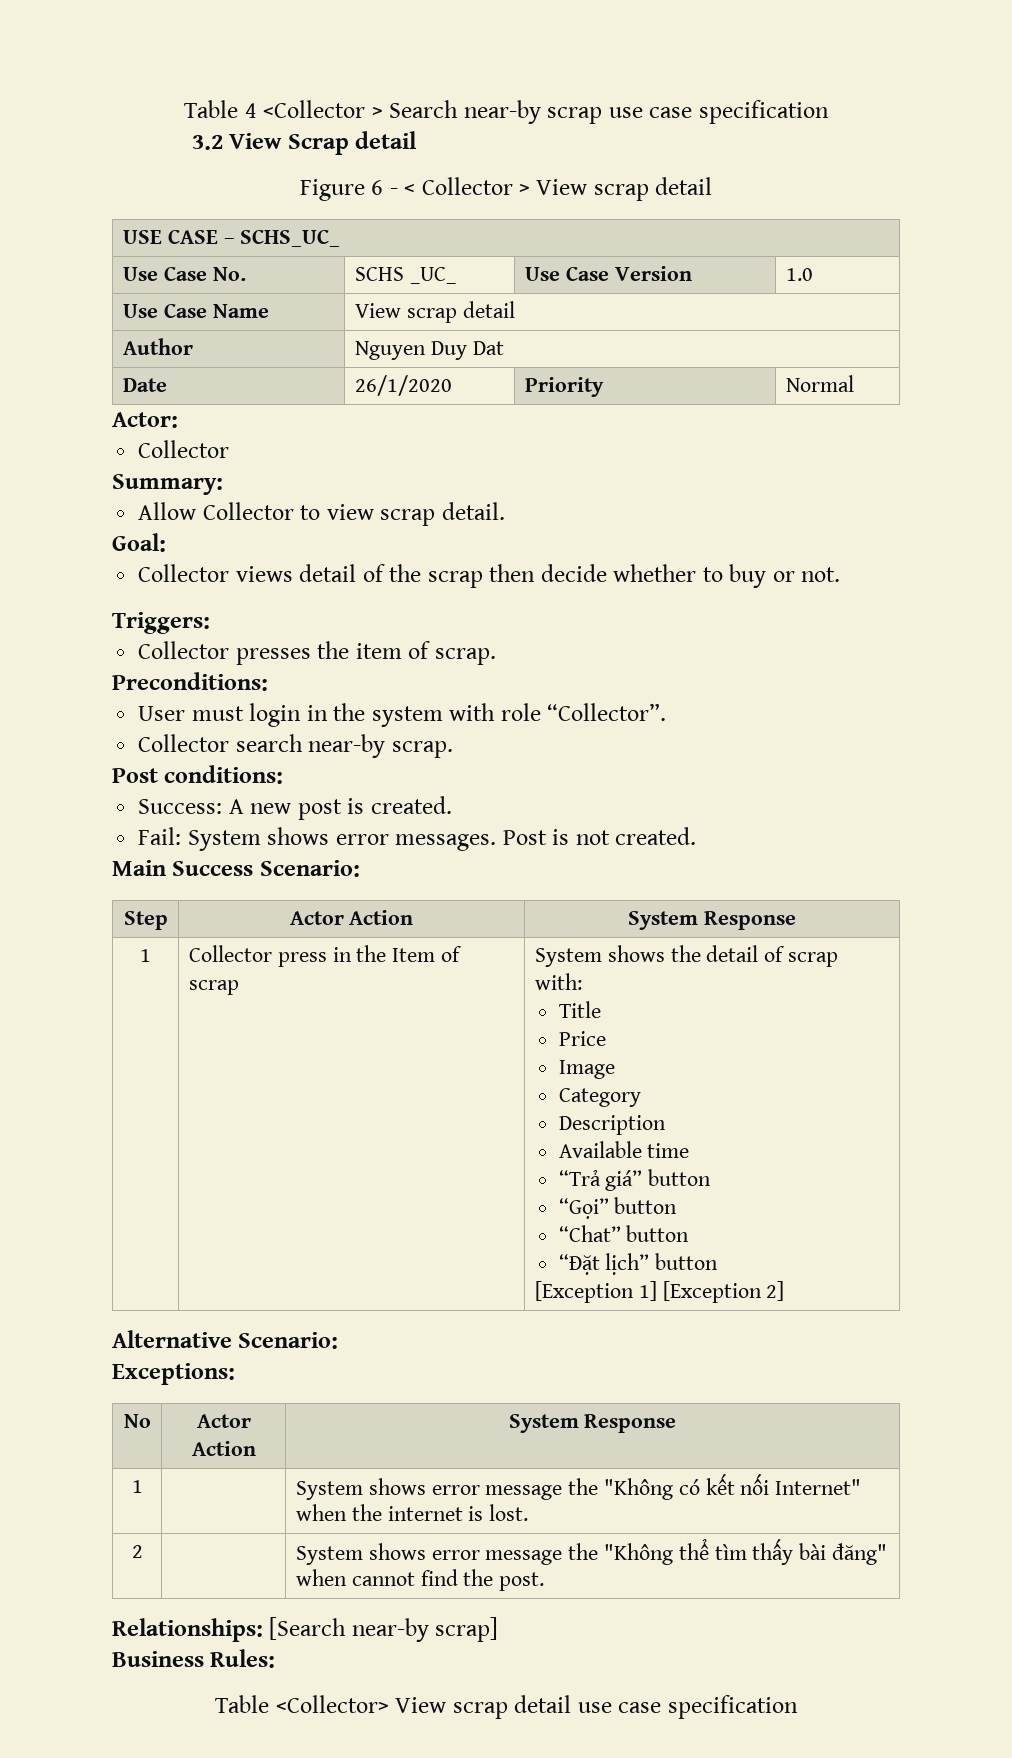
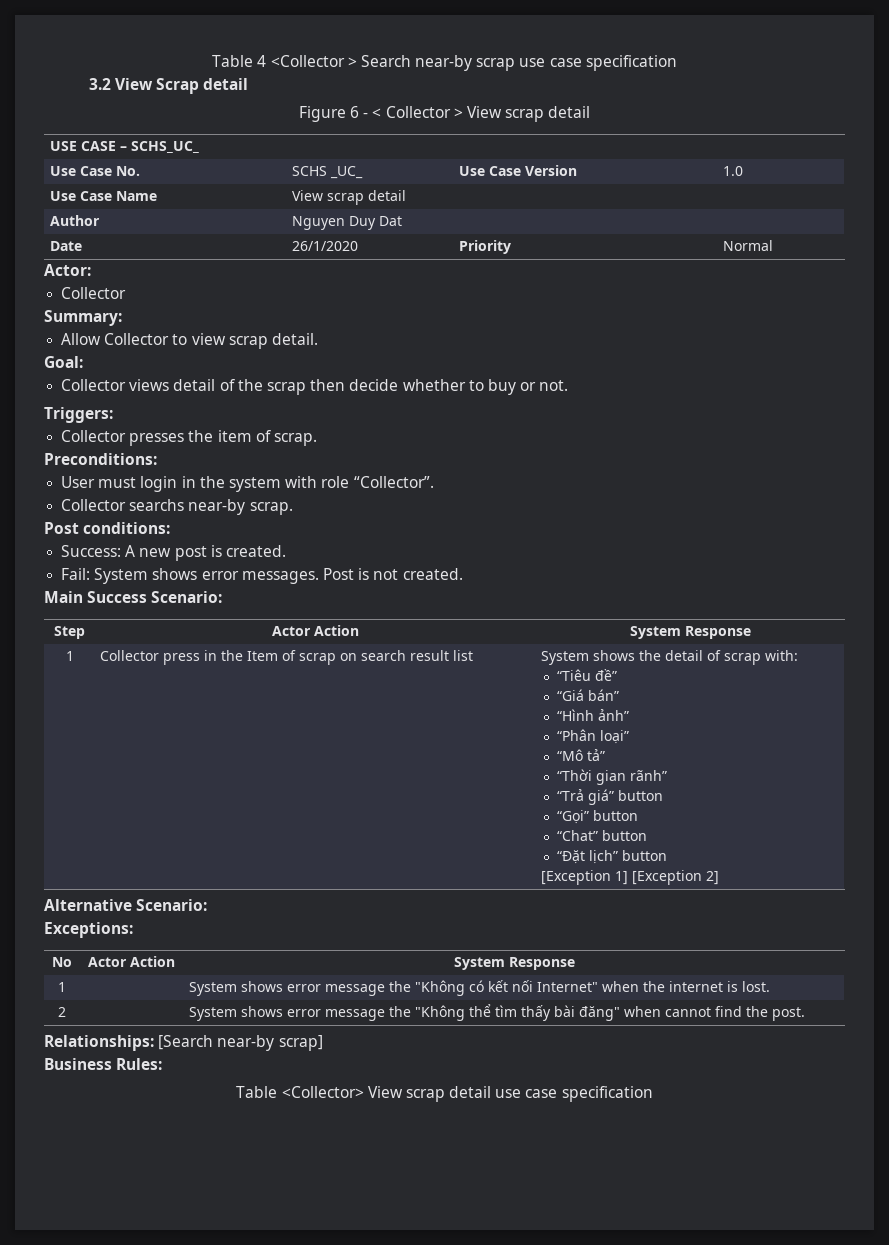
[235,734,303,752] search -> [129,499,185,511] searchs
(239, 987) none -> [340,650,474,661] on search result list
[558,1001,601,1018] [558,1031,606,1046] [558,1060,615,1079] [558,1088,641,1107] [558,1115,666,1135] [558,1141,690,1158] Title // Price // Image // Category // Description // Available time -> [556,669,617,681] [556,689,619,701] [556,709,629,721] [556,729,629,744] [556,749,605,761] [556,769,667,785] “Tiêu đề” // “Giá bán” // “Hình ảnh” // “Phân loại” // “Mô tả” // “Thời gian rãnh”

